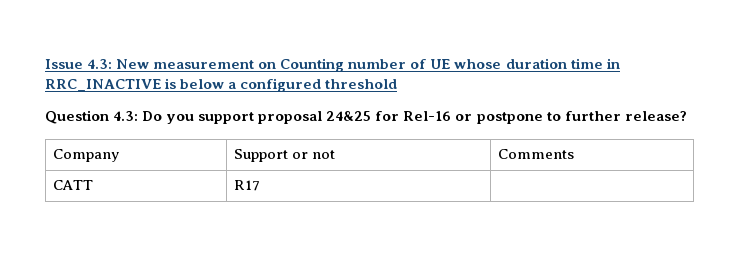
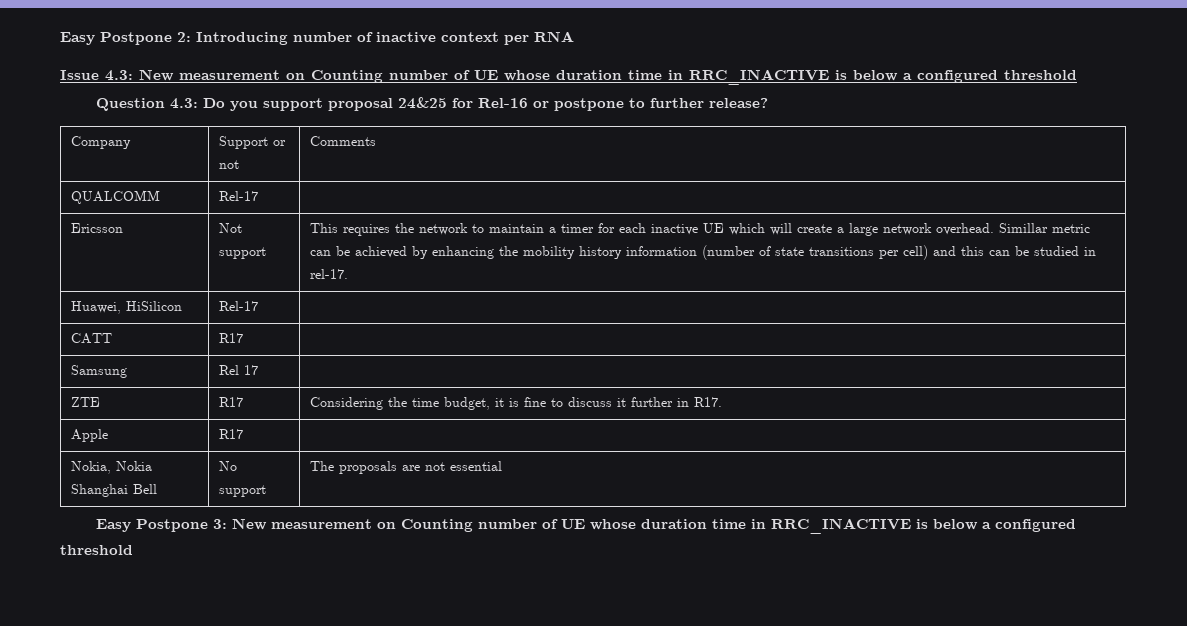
(45, 64) none -> [60,31,574,45] Easy Postpone 2: Introducing number of inactive context per RNA //
[52,180,93,190] [233,180,260,191] CATT | R17 | -> [71,190,161,204] [219,191,259,201] [71,223,124,233] [219,223,243,233] [219,247,267,259] [310,223,1091,236] [310,245,1097,260] [310,269,349,279] [71,301,183,314] [219,301,259,311] [71,333,113,344] [219,333,244,343] [71,365,128,378] [219,365,259,375] [71,397,101,407] [219,397,244,407] [310,397,723,410] [71,429,109,442] [219,429,244,439] [71,461,153,474] [71,484,158,497] [219,461,238,471] [219,485,267,497] [310,461,503,474] [96,518,1077,534] [60,545,133,555] QUALCOMM | Rel-17 | // Ericsson | Not support | This requires the network to maintain a timer for each inactive UE which will create a large network overhead. Simillar metric can be achieved by enhancing the mobility history information (number of state transitions per cell) and this can be studied in rel-17. // Huawei, HiSilicon | Rel-17 | // CATT | R17 | // Samsung | Rel 17 | // ZTE | R17 | Considering the time budget, it is fine to discuss it further in R17. // Apple | R17 | // Nokia, Nokia Shanghai Bell | No support | The proposals are not essential // Easy Postpone 3: New measurement on Counting number of UE whose duration time in RRC_INACTIVE is below a configured threshold

